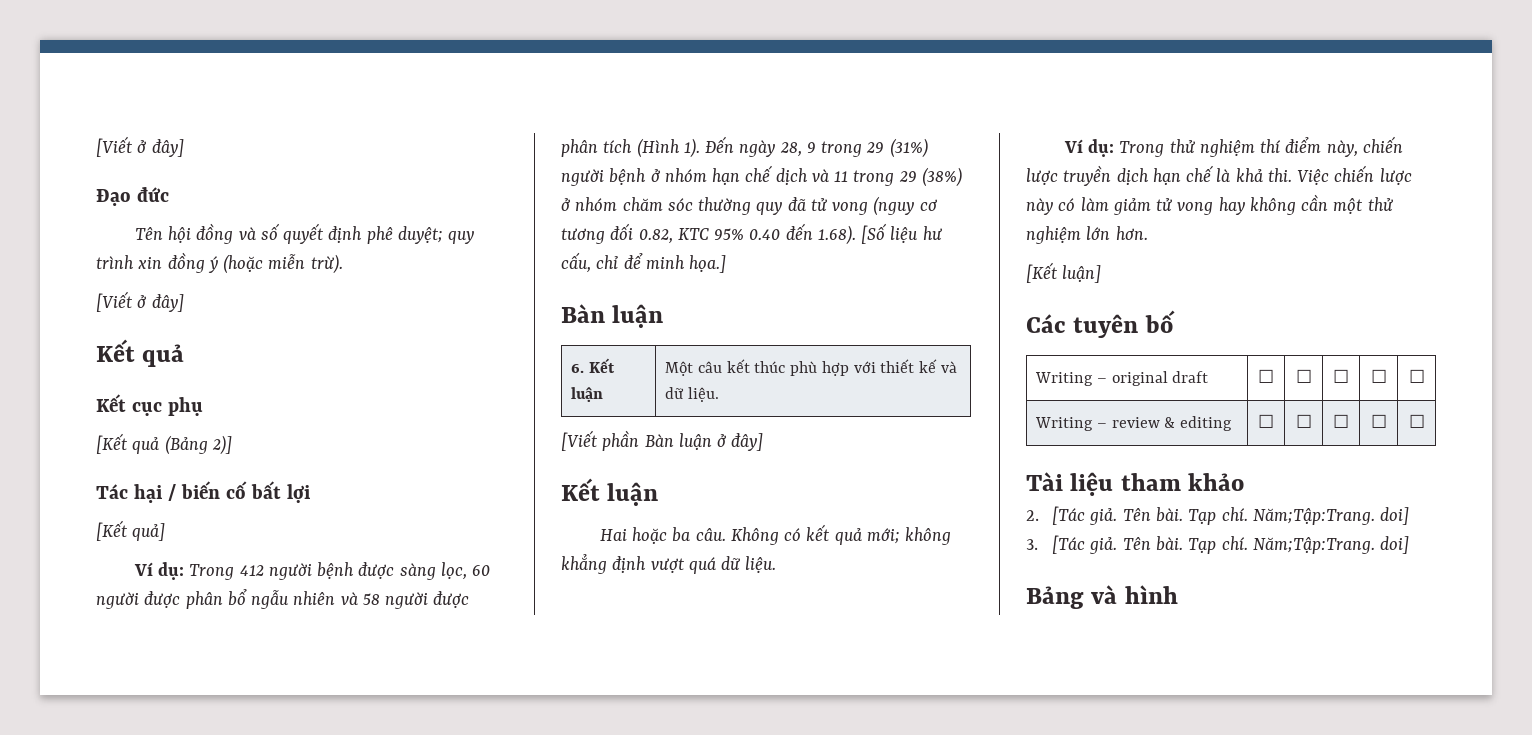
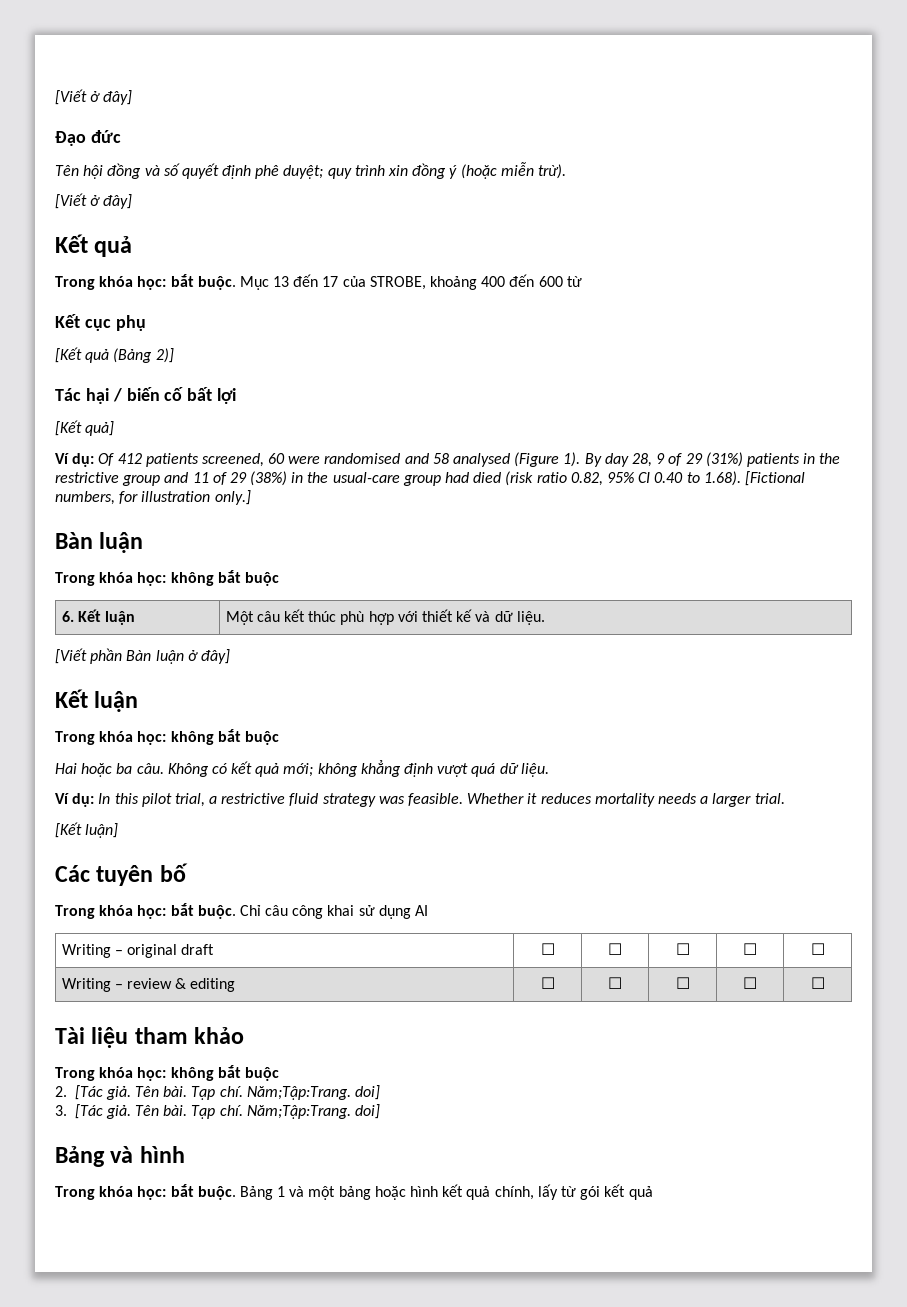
(185, 355) none -> [55,274,582,290] // Trong khóa học: bắt buộc. Mục 13 đến 17 của STROBE, khoảng 400 đến 600 từ
[189,562,491,580] [96,589,470,609] [561,136,776,158] Trong 412 người bệnh được sàng lọc, 60 người được phân bổ ngẫu nhiên và 58 người được phân tích (Hình 1). Đến ngày -> [98,452,629,467] Of 412 patients screened, 60 were randomised and 58 analysed (Figure 1). By day
[821,141,863,157] trong -> [668,453,683,466] of
[561,165,962,187] [561,196,938,216] [561,223,943,245] [561,252,727,273] [561,304,664,328] người bệnh ở nhóm hạn chế dịch và 11 trong 29 (38%) ở nhóm chăm sóc thường quy đã tử vong (nguy cơ tương đối 0.82, KTC 95% 0.40 đến 1.68). [Số liệu hư cấu, chỉ để minh họa.] // Bàn luận -> [746,453,841,467] [55,471,805,486] [55,490,251,505] [55,532,144,553] [55,570,279,586] patients in the restrictive group and 11 of 29 (38%) in the usual-care group had died (risk ratio 0.82, 95% CI 0.40 to 1.68). [Fictional numbers, for illustration only.] // Bàn luận // Trong khóa học: không bắt buộc
(659, 494) none -> [55,729,279,745] // Trong khóa học: không bắt buộc
[1119,136,1403,157] [1026,165,1412,186] [1026,194,1394,215] [1026,226,1148,244] Trong thử nghiệm thí điểm này, chiến lược truyền dịch hạn chế là khả thi. Việc chiến lược này có làm giảm tử vong hay không cần một thử nghiệm lớn hơn. -> [98,793,785,807] In this pilot trial, a restrictive fluid strategy was feasible. Whether it reduces mortality needs a larger trial.
(1175, 321) none -> [55,903,429,919] // Trong khóa học: bắt buộc. Chỉ câu công khai sử dụng AI
(1245, 482) none -> [55,1065,279,1081] // Trong khóa học: không bắt buộc
(1178, 594) none -> [55,1184,653,1200] // Trong khóa học: bắt buộc. Bảng 1 và một bảng hoặc hình kết quả chính, lấy từ gói kết quả

